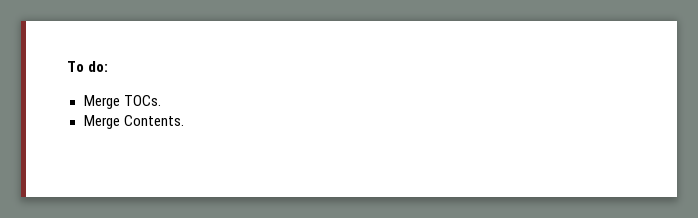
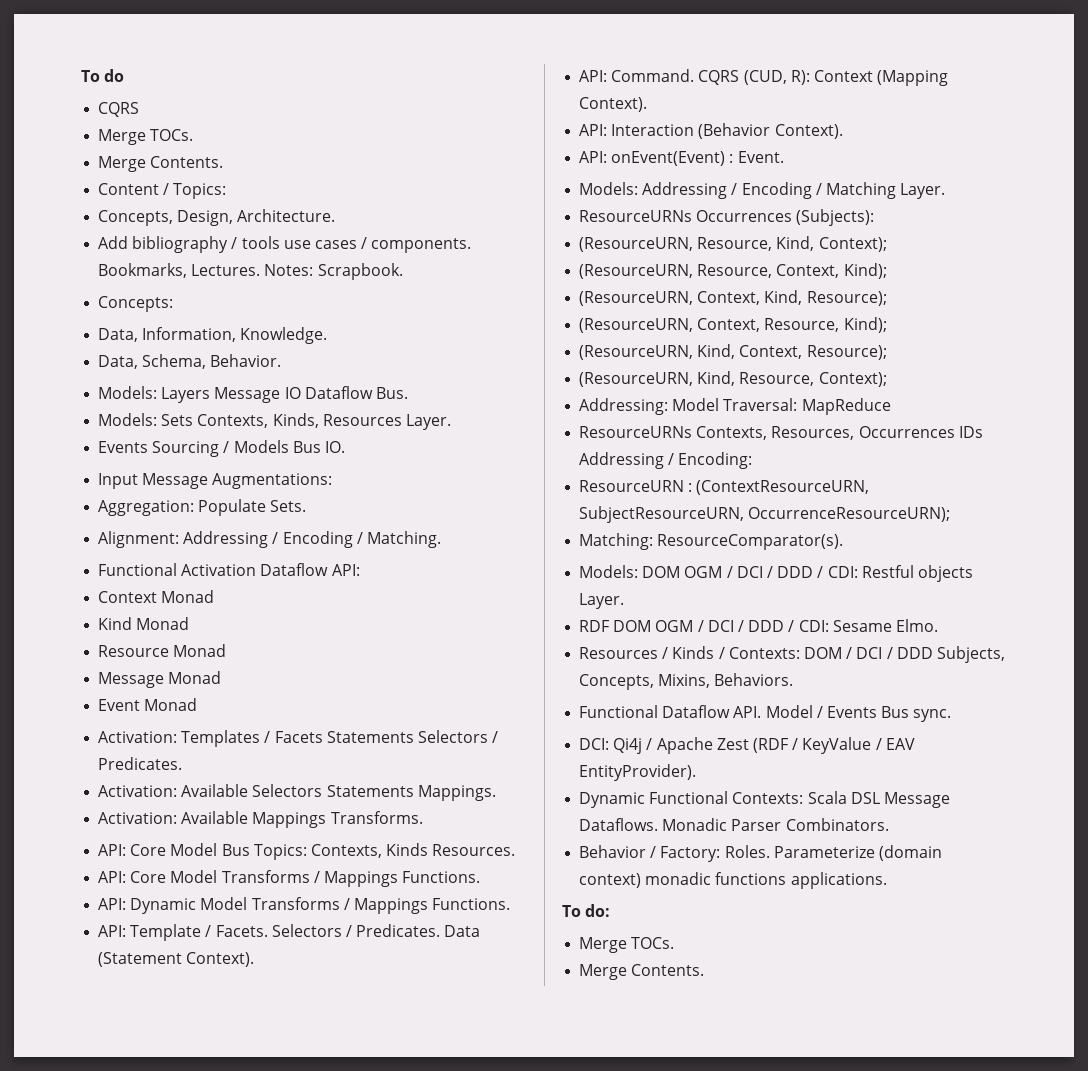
[67,61,84,72] To -> [81,69,125,82] [98,102,140,117] [98,129,194,145] [98,156,224,172] [98,183,227,199] [98,209,336,226] [98,236,472,253] [98,263,403,280] [98,296,174,312] [98,327,328,344] [98,354,282,369] [98,386,408,403] [98,413,451,430] [98,440,345,457] [98,473,333,489] [98,499,307,516] [98,531,441,548] [98,563,360,576] [98,590,215,603] [98,617,190,630] [98,644,227,657] [98,671,222,688] [98,698,198,711] [98,730,499,747] [98,757,183,770] [98,784,496,801] [98,811,423,828] [98,843,516,860] [98,870,481,887] [98,897,511,914] [98,924,481,941] [98,952,255,967] [579,69,949,86] [579,97,648,112] [579,123,843,139] [579,151,784,166] [579,182,946,199] [579,209,875,226] [579,236,887,252] [579,263,887,279] [579,290,887,306] [579,317,887,333] [579,344,887,360] [579,371,887,387] [579,398,891,415] [579,426,983,440] [579,452,753,469] [579,480,870,495] [579,506,951,523] [579,533,844,550] [579,565,973,582] [579,593,625,609] [579,619,938,632] [579,646,1005,663] [579,673,794,690] [579,705,952,722] [579,737,915,754] [579,764,697,781] [579,791,950,808] [579,818,889,831] [579,845,942,862] [579,872,887,889] [562,905,581,917] To do // CQRS // Merge TOCs. // Merge Contents. // Content / Topics: // Concepts, Design, Architecture. // Add bibliography / tools use cases / components. Bookmarks, Lectures. Notes: Scrapbook. // Concepts: // Data, Information, Knowledge. // Data, Schema, Behavior. // Models: Layers Message IO Dataflow Bus. // Models: Sets Contexts, Kinds, Resources Layer. // Events Sourcing / Models Bus IO. // Input Message Augmentations: // Aggregation: Populate Sets. // Alignment: Addressing / Encoding / Matching. // Functional Activation Dataflow API: // Context Monad // Kind Monad // Resource Monad // Message Monad // Event Monad // Activation: Templates / Facets Statements Selectors / Predicates. // Activation: Available Selectors Statements Mappings. // Activation: Available Mappings Transforms. // API: Core Model Bus Topics: Contexts, Kinds Resources. // API: Core Model Transforms / Mappings Functions. // API: Dynamic Model Transforms / Mappings Functions. // API: Template / Facets. Selectors / Predicates. Data (Statement Context). // API: Command. CQRS (CUD, R): Context (Mapping Context). // API: Interaction (Behavior Context). // API: onEvent(Event) : Event. // Models: Addressing / Encoding / Matching Layer. // ResourceURNs Occurrences (Subjects): // (ResourceURN, Resource, Kind, Context); // (ResourceURN, Resource, Context, Kind); // (ResourceURN, Context, Kind, Resource); // (ResourceURN, Context, Resource, Kind); // (ResourceURN, Kind, Context, Resource); // (ResourceURN, Kind, Resource, Context); // Addressing: Model Traversal: MapReduce // ResourceURNs Contexts, Resources, Occurrences IDs Addressing / Encoding: // ResourceURN : (ContextResourceURN, SubjectResourceURN, OccurrenceResourceURN); // Matching: ResourceComparator(s). // Models: DOM OGM / DCI / DDD / CDI: Restful objects Layer. // RDF DOM OGM / DCI / DDD / CDI: Sesame Elmo. // Resources / Kinds / Contexts: DOM / DCI / DDD Subjects, Concepts, Mixins, Behaviors. // Functional Dataflow API. Model / Events Bus sync. // DCI: Qi4j / Apache Zest (RDF / KeyValue / EAV EntityProvider). // Dynamic Functional Contexts: Scala DSL Message Dataflows. Monadic Parser Combinators. // Behavior / Factory: Roles. Parameterize (domain context) monadic functions applications. // To

